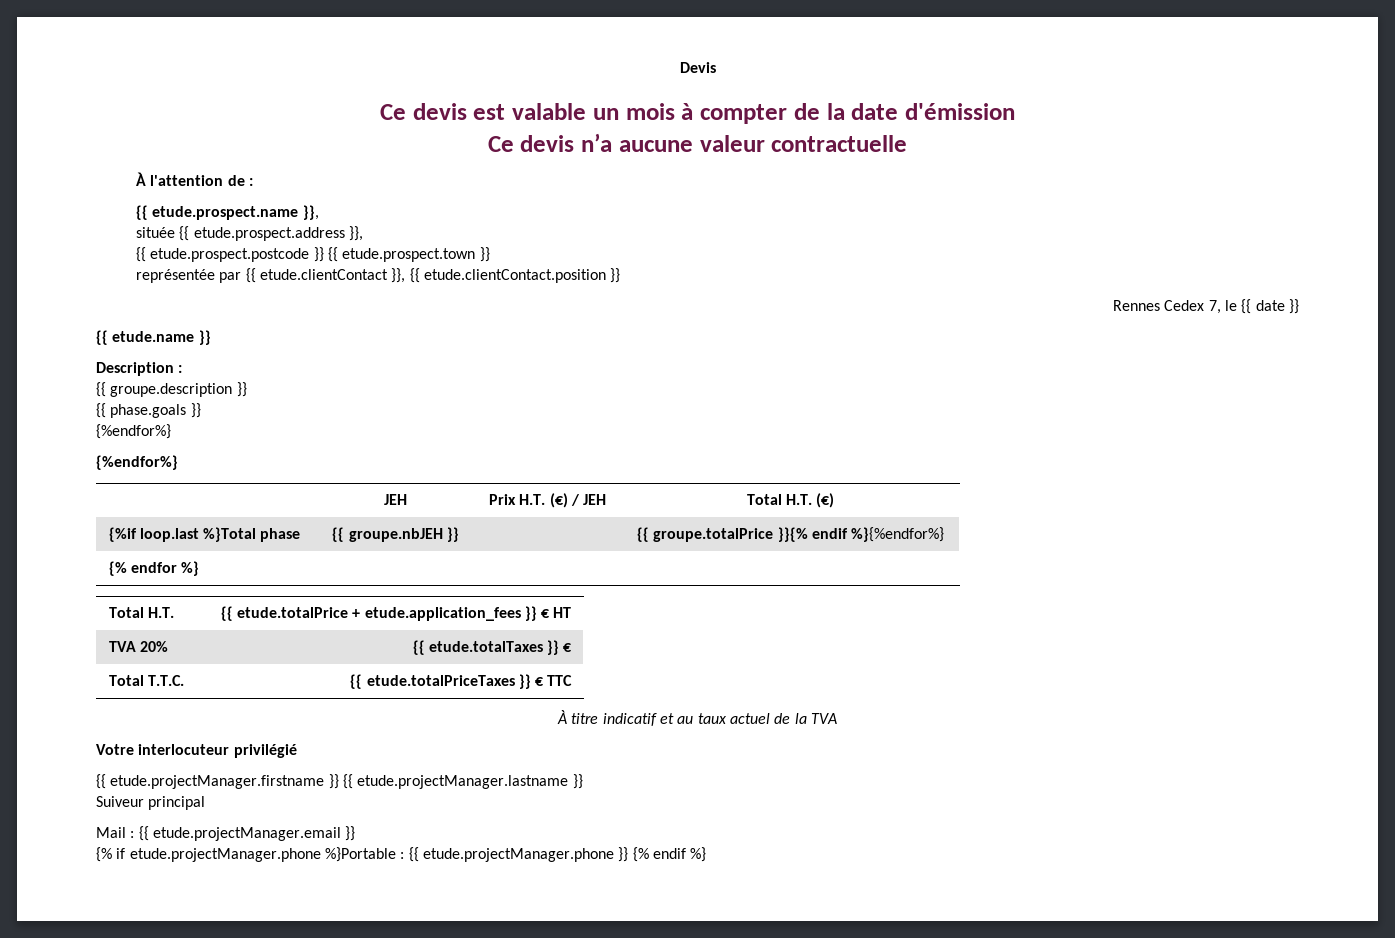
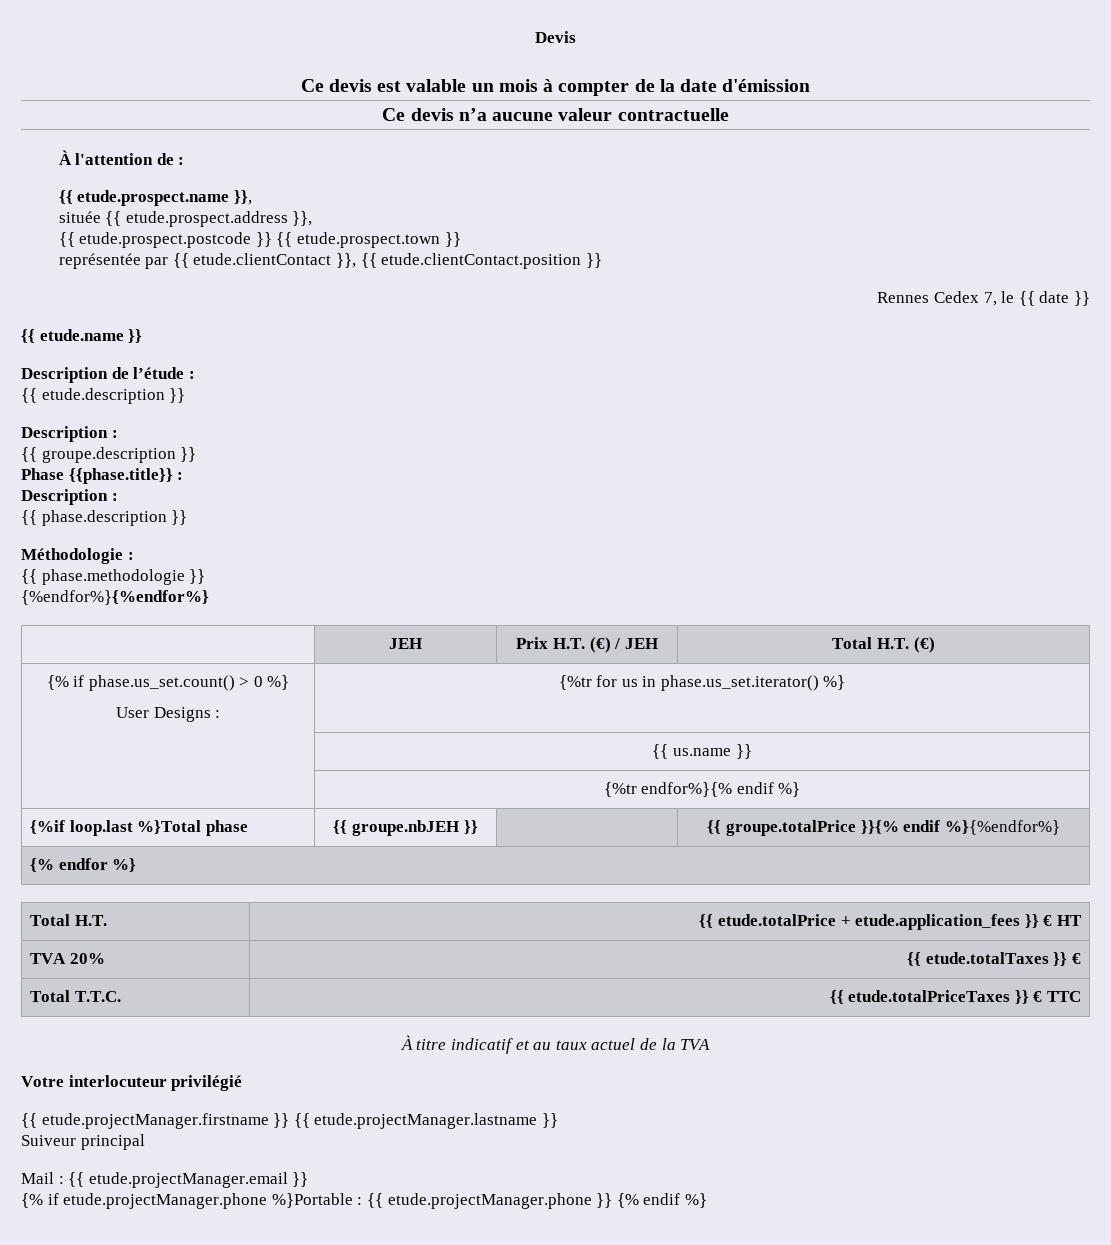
(211, 337) none -> [21,367,195,383] [21,388,186,404] // Description de l’étude : // {{ etude.description }}
[96,403,201,418] [96,424,171,439] [96,455,178,470] // {{ phase.goals }} // {%endfor%} // {%endfor%} -> [21,468,184,484] [21,489,118,505] [21,510,188,526] [21,548,134,564] [21,569,206,585] [21,590,209,605] // Phase {{phase.title}} : // Description : // {{ phase.description }} // Méthodologie : // {{ phase.methodologie }} // {%endfor%}{%endfor%}
(835, 500) none -> [46,675,290,691] [115,707,221,722] [558,675,846,691] [652,744,752,759] [603,782,801,797] // {% if phase.us_set.count() > 0 %} // User Designs : | {%tr for us in phase.us_set.iterator() %} // | {{ us.name }} // | {%tr endfor%}{% endif %}

